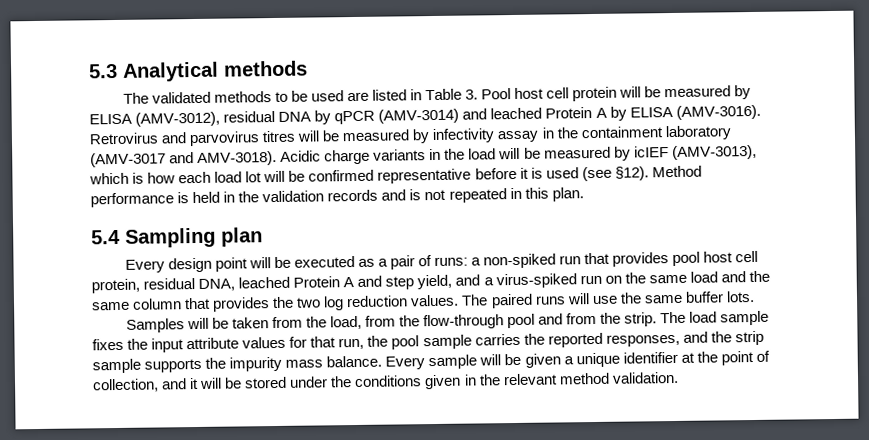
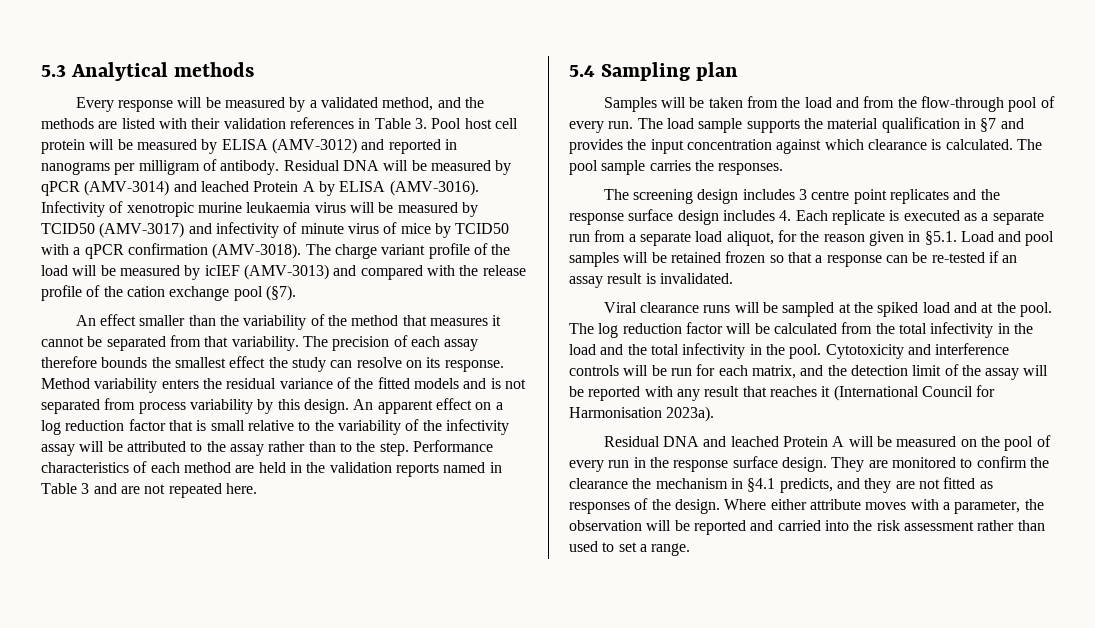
[122,89,407,104] The validated methods to be used are listed -> [75,97,485,112] [41,117,354,129] Every response will be measured by a validated method, and the methods are listed with their validation references
[135,110,312,127] (AMV-3012), residual DNA -> [271,138,457,154] [41,159,491,175] (AMV-3012) and reported in nanograms per milligram of antibody. Residual DNA will be measured
[89,125,732,147] [90,148,442,168] Retrovirus and parvovirus titres will be measured by infectivity assay in the containment laboratory (AMV-3017 and AMV-3018). Acidic charge variants in -> [41,201,478,217] [41,222,510,238] [41,243,488,259] Infectivity of xenotropic murine leukaemia virus will be measured by TCID50 (AMV-3017) and infectivity of minute virus of mice by TCID50 with a qPCR confirmation (AMV-3018). The charge variant profile of
[671,144,757,161] [89,165,702,185] [90,187,584,208] [91,227,263,248] [124,250,759,273] [91,270,770,294] [92,290,755,312] (AMV-3013), which is how each load lot will be confirmed representative before it is used (see §12). Method performance is held in the validation records and is not repeated in this plan. // 5.4 Sampling plan // Every design point will be executed as a pair of runs: a non-spiked run that provides pool host cell protein, residual DNA, leached Protein A and step yield, and a virus-spiked run on the same load and the same column that provides the two log reduction values. The paired runs will use the same buffer lots. -> [243,264,526,280] [41,285,296,301] [75,314,502,330] [41,335,479,351] [41,356,504,372] [41,377,526,393] [41,398,503,414] [41,419,509,435] [41,440,493,456] [41,461,502,477] [41,483,257,498] [569,62,739,81] (AMV-3013) and compared with the release profile of the cation exchange pool (§7). // An effect smaller than the variability of the method that measures it cannot be separated from that variability. The precision of each assay therefore bounds the smallest effect the study can resolve on its response. Method variability enters the residual variance of the fitted models and is not separated from process variability by this design. An apparent effect on a log reduction factor that is small relative to the variability of the infectivity assay will be attributed to the assay rather than to the step. Performance characteristics of each method are held in the validation reports named in Table 3 and are not repeated here. // 5.4 Sampling plan
[329,315,362,330] load, -> [804,97,860,108] load and
[538,310,770,327] [92,330,764,353] [92,350,770,374] [92,371,679,393] and from the strip. The load sample fixes the input attribute values for that run, the pool sample carries the reported responses, and the strip sample supports the impurity mass balance. Every sample will be given a unique identifier at the point of collection, and it will be stored under the conditions given in the relevant method validation. -> [1040,96,1055,108] [569,117,1024,133] [569,139,1042,154] [569,160,784,175] [603,189,1000,204] [569,209,1044,225] [569,230,1055,246] [569,251,1018,267] [569,273,733,288] [603,302,1052,317] [569,322,1033,338] [569,343,1010,359] [569,364,1049,380] [569,385,996,401] [569,406,715,422] [603,435,1051,451] [569,456,1049,472] [569,477,993,493] [569,498,1044,514] [569,520,1045,535] [569,541,691,556] of every run. The load sample supports the material qualification in §7 and provides the input concentration against which clearance is calculated. The pool sample carries the responses. // The screening design includes 3 centre point replicates and the response surface design includes 4. Each replicate is executed as a separate run from a separate load aliquot, for the reason given in §5.1. Load and pool samples will be retained frozen so that a response can be re-tested if an assay result is invalidated. // Viral clearance runs will be sampled at the spiked load and at the pool. The log reduction factor will be calculated from the total infectivity in the load and the total infectivity in the pool. Cytotoxicity and interference controls will be run for each matrix, and the detection limit of the assay will be reported with any result that reaches it (International Council for Harmonisation 2023a). // Residual DNA and leached Protein A will be measured on the pool of every run in the response surface design. They are monitored to confirm the clearance the mechanism in §4.1 predicts, and they are not fitted as responses of the design. Where either attribute moves with a parameter, the observation will be reported and carried into the risk assessment rather than used to set a range.

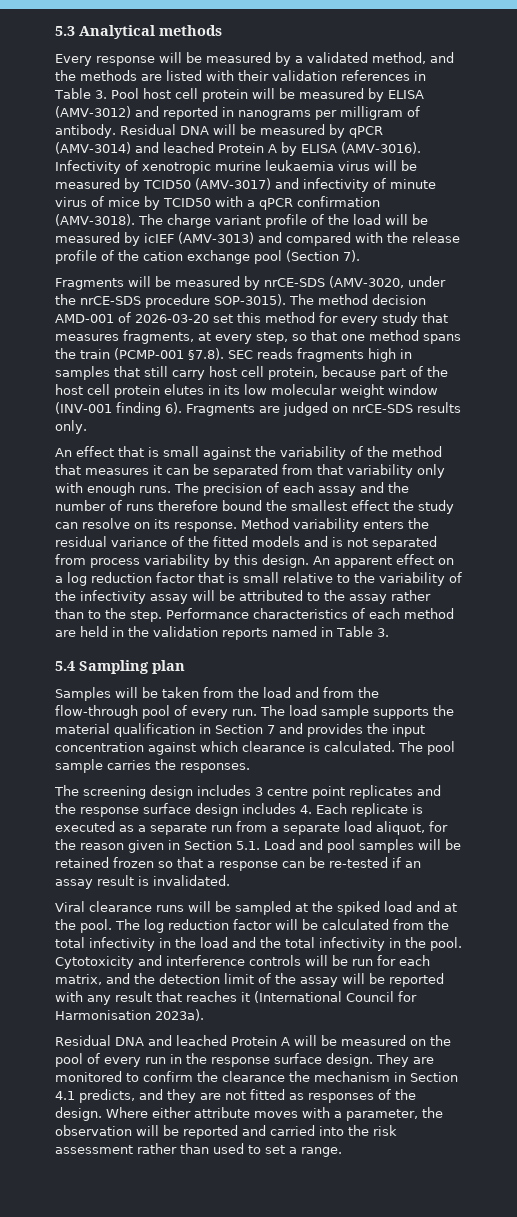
[265,285,296,301] [75,314,216,326] (§7). // An effect smaller than -> [286,250,360,262] [55,276,446,290] [55,294,426,308] [55,312,448,326] [55,330,461,344] [55,348,412,362] [55,366,448,380] [55,384,438,398] [55,402,461,416] [55,420,87,434] [55,446,251,460] (Section 7). // Fragments will be measured by nrCE-SDS (AMV-3020, under the nrCE-SDS procedure SOP-3015). The method decision AMD-001 of 2026-03-20 set this method for every study that measures fragments, at every step, so that one method spans the train (PCMP-001 §7.8). SEC reads fragments high in samples that still carry host cell protein, because part of the host cell protein elutes in its low molecular weight window (INV-001 finding 6). Fragments are judged on nrCE-SDS results only. // An effect that is small against
[41,337,84,347] cannot -> [166,468,189,475] can
[231,336,299,351] variability. -> [347,464,445,478] [55,482,171,496] variability only with enough runs.
[41,356,148,368] therefore bounds -> [360,482,409,493] [55,500,262,511] and the number of runs therefore bound
[81,483,257,498] 3 and are not repeated here. -> [376,628,389,637] 3.
[980,118,997,132] §7 -> [215,724,275,734] Section 7
[924,231,957,245] §5.1. -> [184,840,260,850] Section 5.1.
[747,478,776,492] §4.1 -> [410,1072,458,1082] [55,1091,75,1100] Section 4.1

